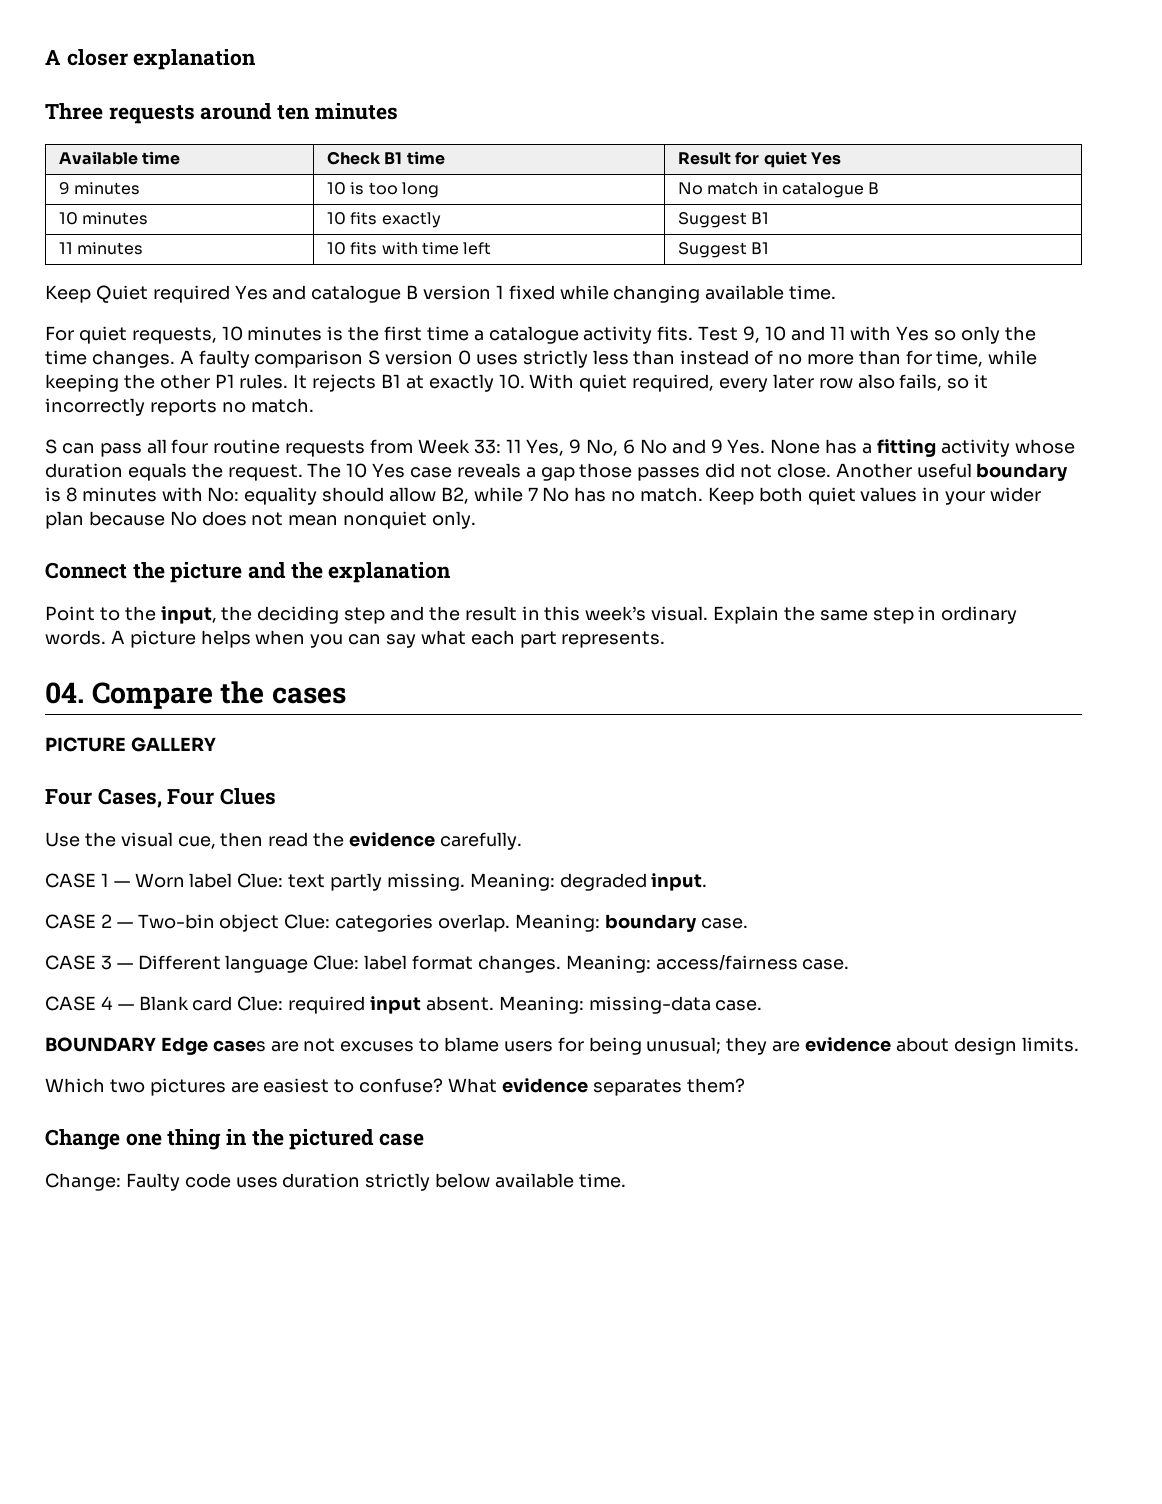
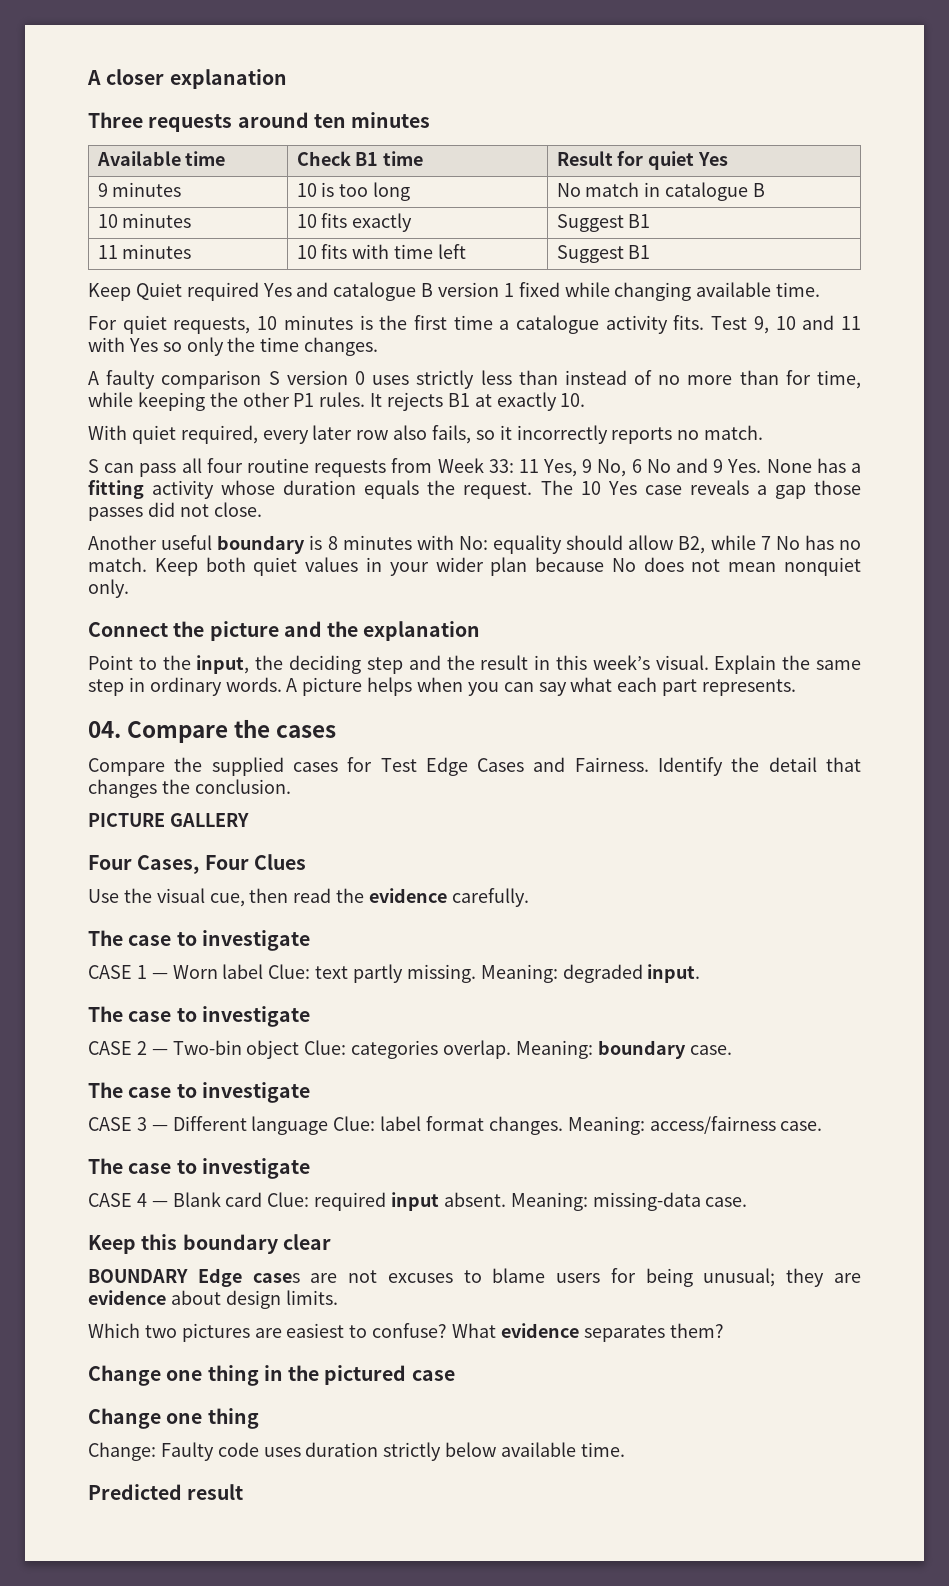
(175, 359) none -> (379, 346) //
(525, 381) none -> (586, 400) //
(831, 470) none -> (262, 509) //
(347, 695) none -> [88,757,861,776] [88,779,291,798] // Compare the supplied cases for Test Edge Cases and Fairness. Identify the detail that changes the conclusion.
(522, 841) none -> [88,930,310,951] // The case to investigate
(708, 882) none -> [88,1006,310,1027] // The case to investigate
(748, 923) none -> [88,1082,310,1103] // The case to investigate
(850, 964) none -> [88,1158,310,1179] // The case to investigate
(763, 1005) none -> [88,1234,331,1254] // Keep this boundary clear
(425, 1139) none -> [88,1408,259,1429] // Change one thing
(626, 1180) none -> [88,1484,244,1500] // Predicted result

